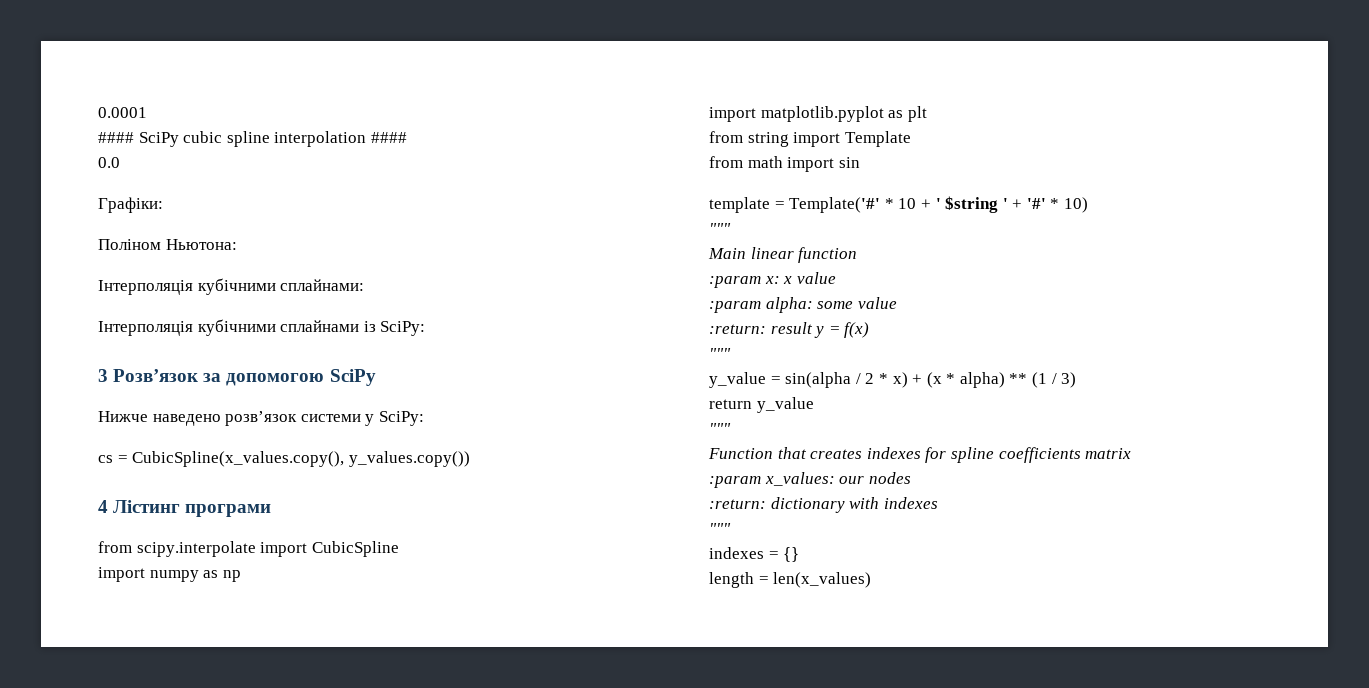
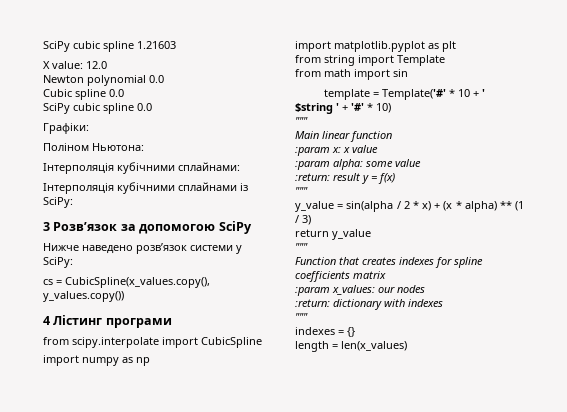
[98,107,147,118] [98,131,407,147] 0.0001 // #### SciPy cubic spline interpolation #### // -> [43,41,176,52] [43,61,107,69] [43,75,164,86] [43,89,124,100] [43,103,134,114] SciPy cubic spline 1.21603 // X value: 12.0 // Newton polynomial 0.0 // Cubic spline 0.0 // SciPy cubic spline

